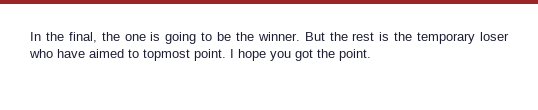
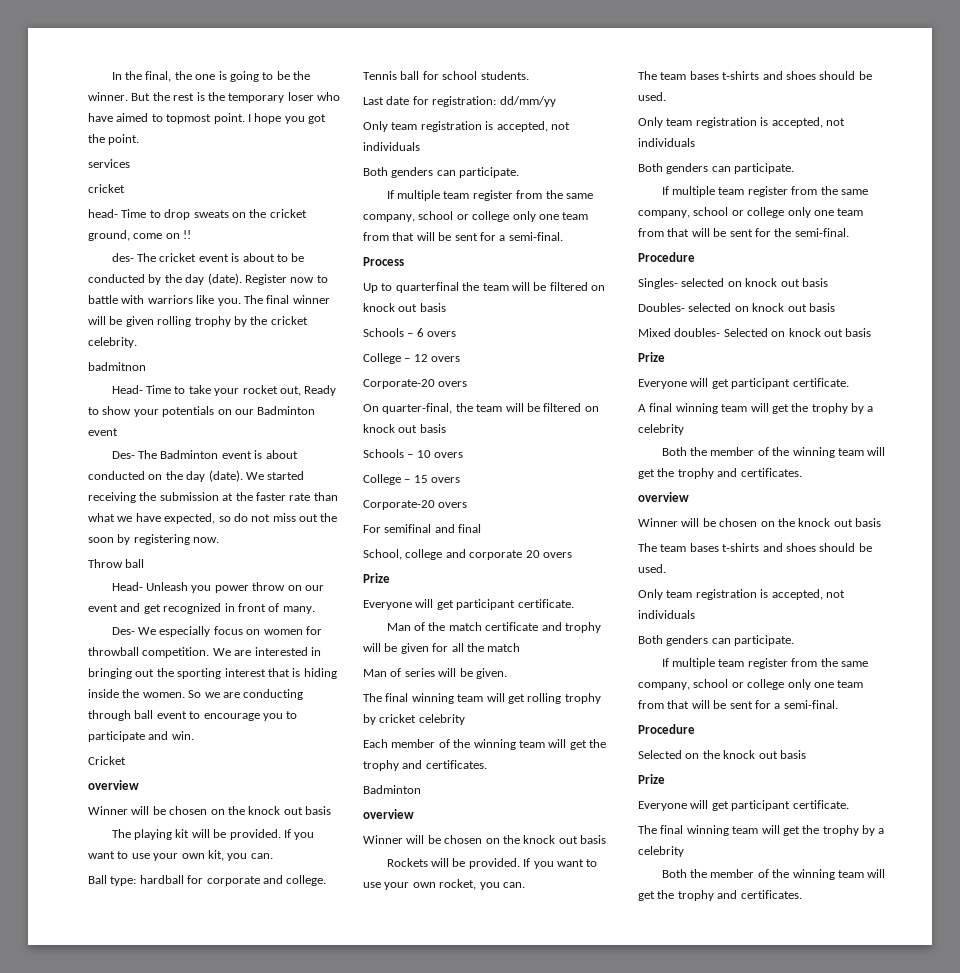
(371, 55) none -> [88,159,130,168] [88,184,125,193] [88,209,307,220] [88,230,192,241] [111,253,305,262] [88,273,328,285] [88,295,330,306] [88,316,308,327] [88,337,137,348] [88,362,146,371] [111,385,337,396] [88,406,316,417] [88,428,118,436] [111,450,298,459] [88,470,305,482] [88,492,338,503] [88,513,338,524] [88,534,220,545] [88,559,145,568] [111,582,324,593] [88,603,315,614] [111,626,322,637] [88,647,321,658] [88,668,337,679] [88,689,304,700] [88,710,298,721] [88,731,194,742] [88,756,126,765] [88,780,139,790] [88,806,331,815] [111,829,315,840] [88,850,273,861] [88,875,327,886] [363,71,529,80] [363,96,556,107] [363,121,570,132] [363,142,420,151] [363,167,520,178] [386,190,593,201] [363,211,589,222] [363,232,563,241] [363,257,404,266] [363,282,605,293] [363,303,446,312] [363,328,457,337] [363,353,461,364] [363,379,468,389] [363,403,599,414] [363,424,446,433] [363,449,464,458] [363,474,461,485] [363,500,468,510] [363,524,482,533] [363,549,572,560] [363,573,390,583] [363,599,574,610] [386,622,601,633] [363,643,521,654] [363,668,507,679] [363,693,601,704] [363,714,465,725] [363,739,606,750] [363,760,487,771] [363,785,421,794] [363,809,414,819] [363,835,606,844] [386,858,598,869] [363,879,525,890] [638,71,872,80] [638,92,666,101] [638,117,845,128] [638,138,695,147] [638,163,795,174] [661,186,868,197] [638,207,864,218] [638,228,849,237] [638,252,695,262] [638,278,828,289] [638,303,835,312] [638,328,872,337] [638,352,665,362] [638,378,849,389] [638,403,874,414] [638,424,684,435] [661,447,886,458] [638,468,802,479] [638,492,689,502] [638,518,881,527] [638,543,872,552] [638,564,666,573] [638,589,845,600] [638,610,695,619] [638,635,795,646] [661,658,868,669] [638,679,864,690] [638,700,838,709] [638,724,695,734] [638,750,806,759] [638,774,665,784] [638,800,849,811] [638,825,885,836] [638,846,684,857] [661,869,886,880] [638,890,802,901] // services // cricket // head- Time to drop sweats on the cricket ground, come on !! // des- The cricket event is about to be conducted by the day (date). Register now to battle with warriors like you. The final winner will be given rolling trophy by the cricket celebrity. // badmitnon // Head- Time to take your rocket out, Ready to show your potentials on our Badminton event // Des- The Badminton event is about conducted on the day (date). We started receiving the submission at the faster rate than what we have expected, so do not miss out the soon by registering now. // Throw ball // Head- Unleash you power throw on our event and get recognized in front of many. // Des- We especially focus on women for throwball competition. We are interested in bringing out the sporting interest that is hiding inside the women. So we are conducting through ball event to encourage you to participate and win. // Cricket // overview // Winner will be chosen on the knock out basis // The playing kit will be provided. If you want to use your own kit, you can. // Ball type: hardball for corporate and college. Tennis ball for school students. // Last date for registration: dd/mm/yy // Only team registration is accepted, not individuals // Both genders can participate. // If multiple team register from the same company, school or college only one team from that will be sent for a semi-final. // Process // Up to quarterfinal the team will be filtered on knock out basis // Schools – 6 overs // College – 12 overs // Corporate-20 overs // On quarter-final, the team will be filtered on knock out basis // Schools – 10 overs // College – 15 overs // Corporate-20 overs // For semifinal and final // School, college and corporate 20 overs // Prize // Everyone will get participant certificate. // Man of the match certificate and trophy will be given for all the match // Man of series will be given. // The final winning team will get rolling trophy by cricket celebrity // Each member of the winning team will get the trophy and certificates. // Badminton // overview // Winner will be chosen on the knock out basis // Rockets will be provided. If you want to use your own rocket, you can. // The team bases t-shirts and shoes should be used. // Only team registration is accepted, not individuals // Both genders can participate. // If multiple team register from the same company, school or college only one team from that will be sent for the semi-final. // Procedure // Singles- selected on knock out basis // Doubles- selected on knock out basis // Mixed doubles- Selected on knock out basis // Prize // Everyone will get participant certificate. // A final winning team will get the trophy by a celebrity // Both the member of the winning team will get the trophy and certificates. // overview // Winner will be chosen on the knock out basis // The team bases t-shirts and shoes should be used. // Only team registration is accepted, not individuals // Both genders can participate. // If multiple team register from the same company, school or college only one team from that will be sent for a semi-final. // Procedure // Selected on the knock out basis // Prize // Everyone will get participant certificate. // The final winning team will get the trophy by a celebrity // Both the member of the winning team will get the trophy and certificates.

